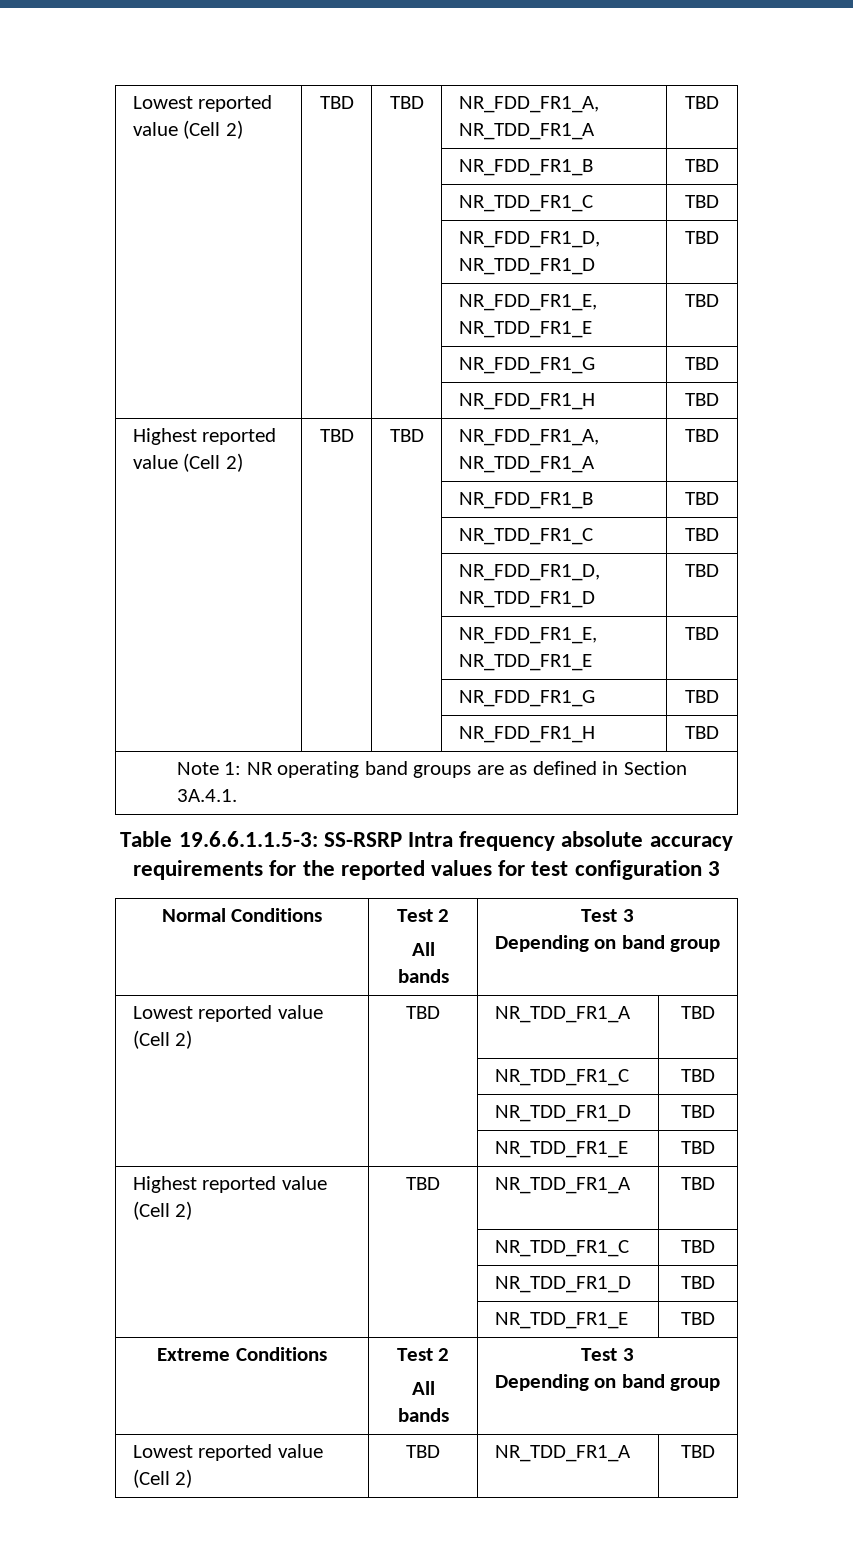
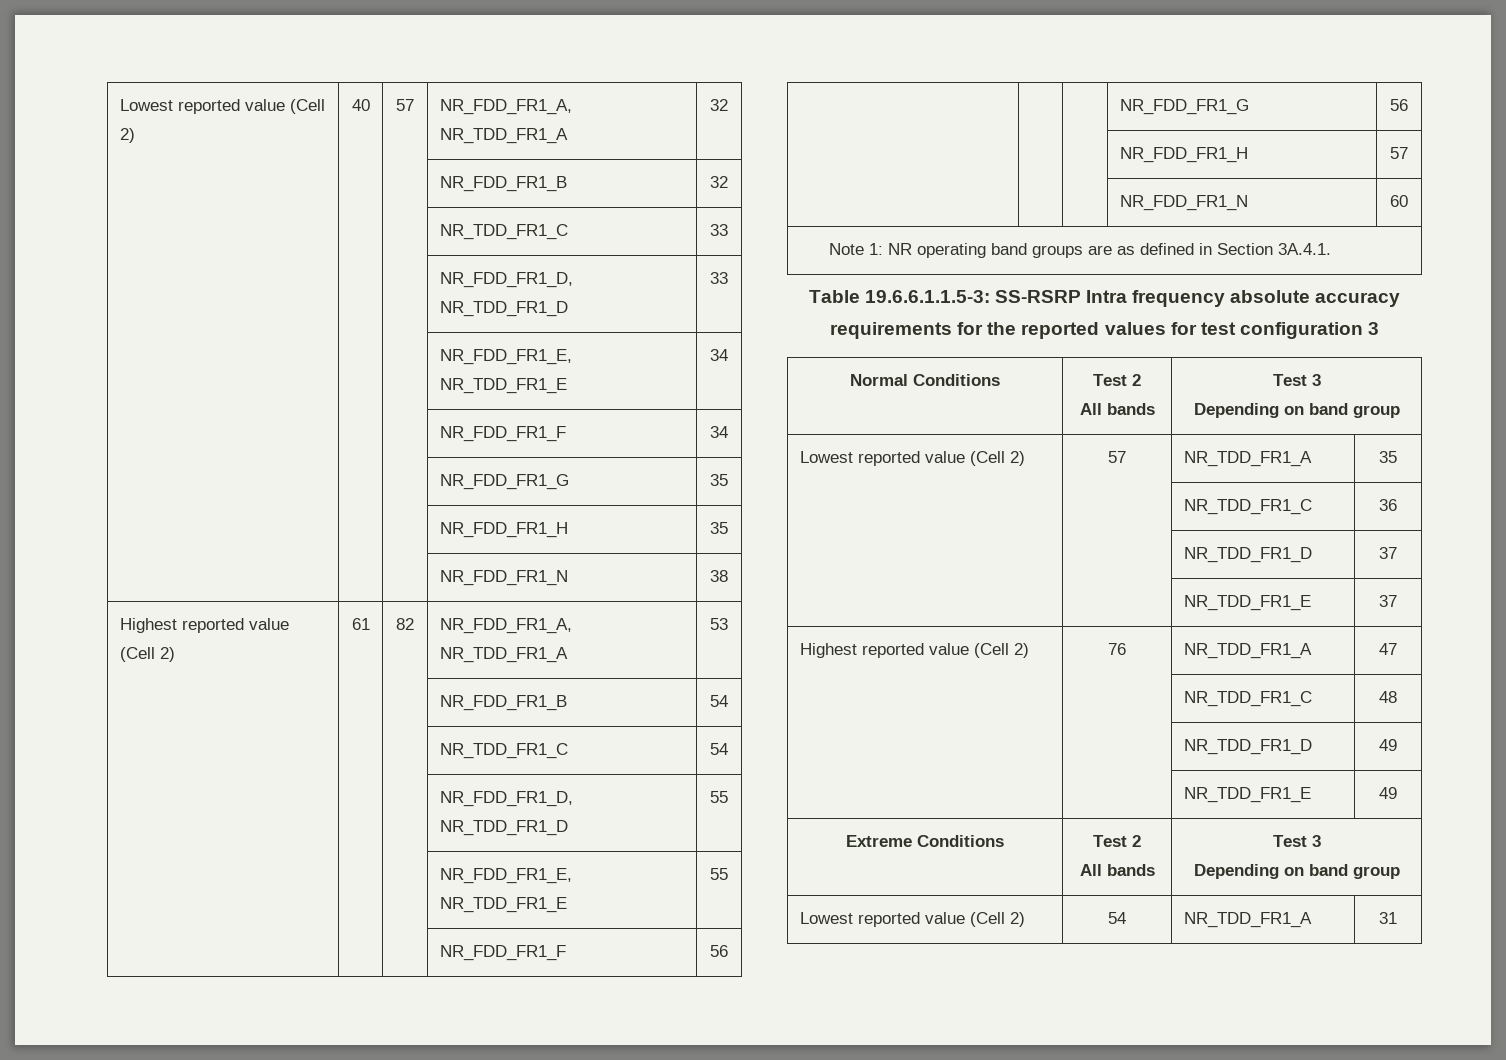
[132,95,273,112] [132,120,243,139] [319,96,354,109] [389,96,424,109] [458,96,599,113] [458,123,595,140] [685,96,719,109] [458,159,593,176] [685,159,719,172] [458,195,593,212] [685,195,719,208] [458,231,600,248] [458,258,595,275] [685,231,719,244] [458,294,597,311] [458,321,592,338] [685,294,719,307] [458,357,595,374] [685,357,719,370] [458,393,595,410] [685,393,719,406] [132,428,277,445] [132,453,243,472] [319,429,354,442] [389,429,424,442] [458,429,599,446] [458,456,595,473] [685,429,719,442] [458,492,593,509] [685,492,719,505] [458,528,593,545] [685,528,719,541] [458,564,600,581] [458,591,595,608] [685,564,719,577] [458,627,597,644] [458,654,592,671] [685,627,719,640] [458,690,595,707] [685,690,719,703] [458,726,595,743] [685,726,719,739] Lowest reported value (Cell 2) | TBD | TBD | NR_FDD_FR1_A, NR_TDD_FR1_A | TBD // | | | NR_FDD_FR1_B | TBD // | | | NR_TDD_FR1_C | TBD // | | | NR_FDD_FR1_D, NR_TDD_FR1_D | TBD // | | | NR_FDD_FR1_E, NR_TDD_FR1_E | TBD // | | | NR_FDD_FR1_G | TBD // | | | NR_FDD_FR1_H | TBD // Highest reported value (Cell 2) | TBD | TBD | NR_FDD_FR1_A, NR_TDD_FR1_A | TBD // | | | NR_FDD_FR1_B | TBD // | | | NR_TDD_FR1_C | TBD // | | | NR_FDD_FR1_D, NR_TDD_FR1_D | TBD // | | | NR_FDD_FR1_E, NR_TDD_FR1_E | TBD // | | | NR_FDD_FR1_G | TBD // | | | NR_FDD_FR1_H | TBD -> [119,99,325,114] [119,128,135,143] [351,99,370,111] [396,99,414,111] [439,99,572,115] [439,128,568,144] [710,99,728,111] [439,176,567,192] [710,176,728,188] [439,224,568,240] [710,224,728,236] [439,272,573,288] [439,301,568,317] [710,272,728,284] [439,349,572,365] [439,378,567,394] [710,349,728,361] [439,426,566,442] [710,426,728,438] [439,474,569,490] [710,474,728,486] [439,522,568,538] [710,522,728,534] [439,570,568,586] [710,570,728,582] [119,618,289,633] [119,647,175,662] [351,618,370,630] [396,618,414,630] [439,618,572,634] [439,647,568,663] [710,618,728,630] [439,695,567,711] [710,695,728,707] [439,743,568,759] [710,743,728,755] [439,791,573,807] [439,820,568,836] [710,791,728,803] [439,868,572,884] [439,897,567,913] [710,868,728,880] [439,945,566,961] [710,945,728,957] [1119,99,1249,115] [1390,99,1408,111] [1119,147,1248,163] [1390,147,1408,159] [1119,195,1248,211] [1390,195,1408,207] Lowest reported value (Cell 2) | 40 | 57 | NR_FDD_FR1_A, NR_TDD_FR1_A | 32 // | | | NR_FDD_FR1_B | 32 // | | | NR_TDD_FR1_C | 33 // | | | NR_FDD_FR1_D, NR_TDD_FR1_D | 33 // | | | NR_FDD_FR1_E, NR_TDD_FR1_E | 34 // | | | NR_FDD_FR1_F | 34 // | | | NR_FDD_FR1_G | 35 // | | | NR_FDD_FR1_H | 35 // | | | NR_FDD_FR1_N | 38 // Highest reported value (Cell 2) | 61 | 82 | NR_FDD_FR1_A, NR_TDD_FR1_A | 53 // | | | NR_FDD_FR1_B | 54 // | | | NR_TDD_FR1_C | 54 // | | | NR_FDD_FR1_D, NR_TDD_FR1_D | 55 // | | | NR_FDD_FR1_E, NR_TDD_FR1_E | 55 // | | | NR_FDD_FR1_F | 56 // | | | NR_FDD_FR1_G | 56 // | | | NR_FDD_FR1_H | 57 // | | | NR_FDD_FR1_N | 60
[406,1006,440,1019] [494,1006,631,1023] [681,1006,715,1019] [494,1069,629,1086] [681,1069,715,1082] [494,1105,631,1122] [681,1105,715,1118] [494,1141,628,1158] [681,1141,715,1154] [132,1176,327,1193] [132,1201,193,1220] [406,1177,440,1190] [494,1177,631,1194] [681,1177,715,1190] [494,1240,629,1257] [681,1240,715,1253] [494,1276,631,1293] [681,1276,715,1289] [494,1312,628,1329] [681,1312,715,1325] TBD | NR_TDD_FR1_A | TBD // | | NR_TDD_FR1_C | TBD // | | NR_TDD_FR1_D | TBD // | | NR_TDD_FR1_E | TBD // Highest reported value (Cell 2) | TBD | NR_TDD_FR1_A | TBD // | | NR_TDD_FR1_C | TBD // | | NR_TDD_FR1_D | TBD // | | NR_TDD_FR1_E | TBD -> [1108,451,1126,463] [1183,451,1312,467] [1379,451,1397,463] [1183,499,1312,515] [1379,499,1397,511] [1183,547,1312,563] [1379,547,1397,559] [1183,595,1311,611] [1379,595,1397,607] [799,643,1029,658] [1108,643,1126,655] [1183,643,1312,659] [1379,643,1397,655] [1183,691,1312,707] [1379,691,1397,703] [1183,739,1312,755] [1379,739,1397,751] [1183,787,1311,803] [1379,787,1397,799] 57 | NR_TDD_FR1_A | 35 // | | NR_TDD_FR1_C | 36 // | | NR_TDD_FR1_D | 37 // | | NR_TDD_FR1_E | 37 // Highest reported value (Cell 2) | 76 | NR_TDD_FR1_A | 47 // | | NR_TDD_FR1_C | 48 // | | NR_TDD_FR1_D | 49 // | | NR_TDD_FR1_E | 49
[406,1445,440,1458] [494,1445,631,1462] [681,1445,715,1458] TBD | NR_TDD_FR1_A | TBD -> [1108,912,1126,924] [1183,912,1312,928] [1379,912,1397,924] 54 | NR_TDD_FR1_A | 31

